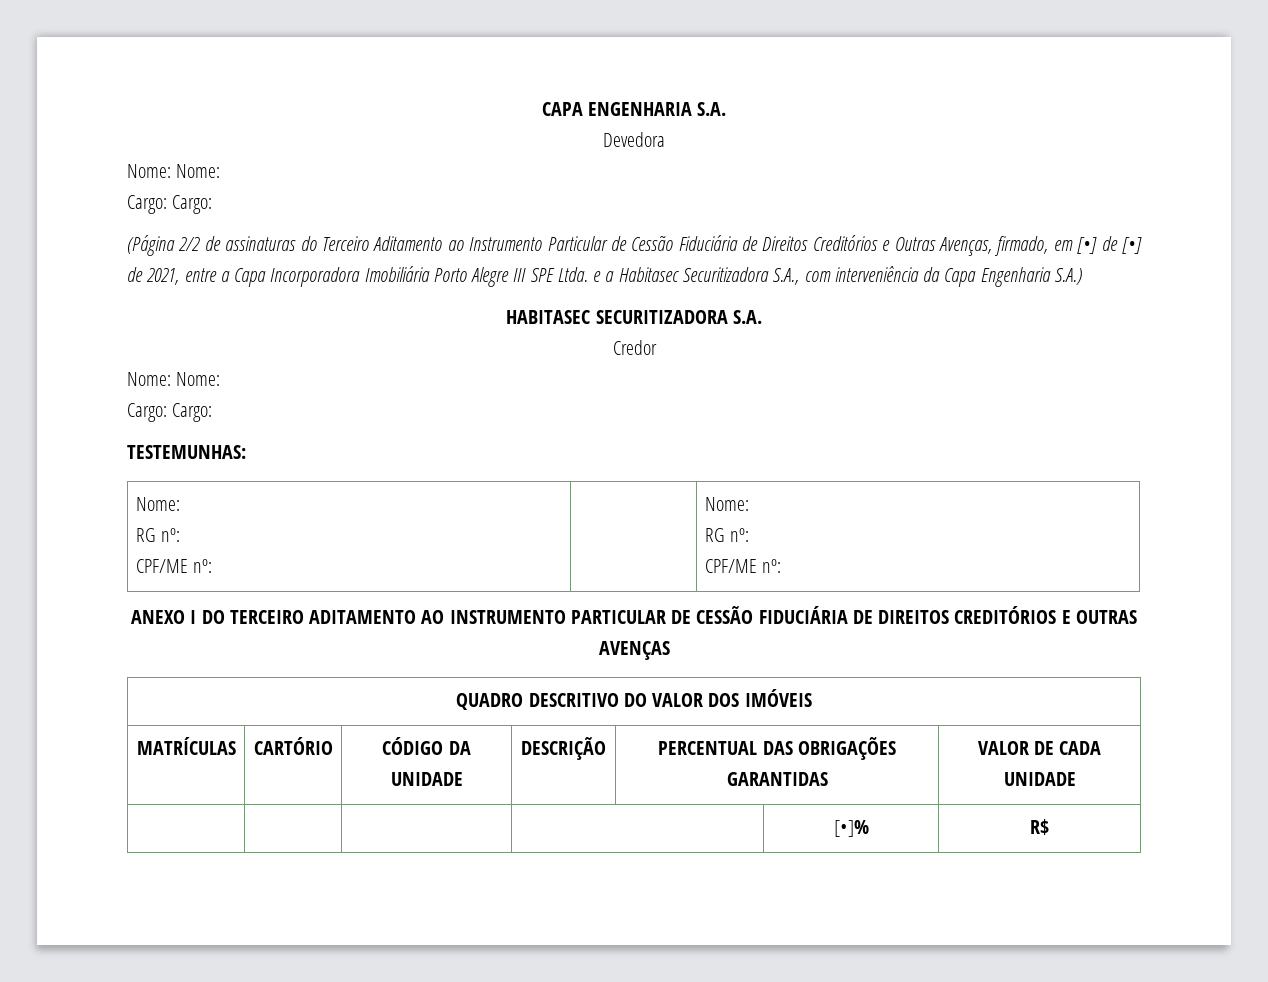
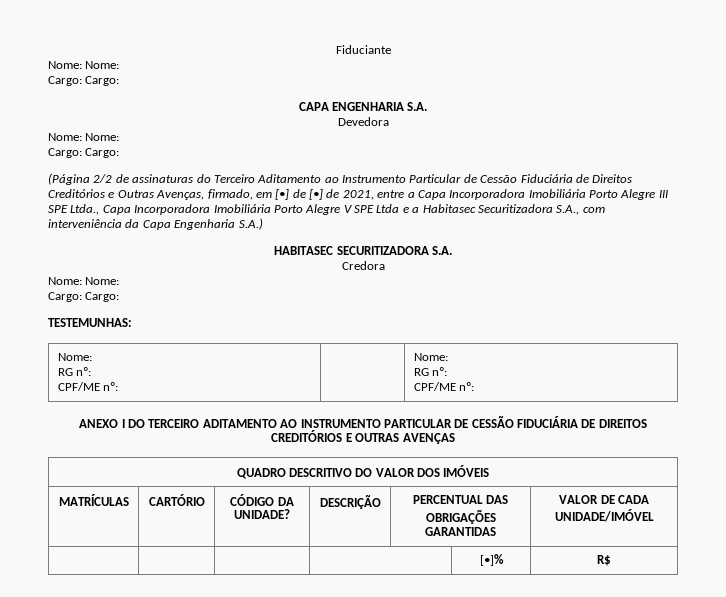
(541, 109) none -> [335,45,391,54] [48,61,120,69] [48,76,120,86] Fiduciante // Nome: Nome: // Cargo: Cargo: //
[557,267,588,282] Ltda. -> [70,204,400,215] Ltda., Capa Incorporadora Imobiliária Porto Alegre V SPE Ltda
[612,340,657,355] Credor -> [341,261,385,270] Credora
[390,772,463,786] UNIDADE -> [234,509,290,519] UNIDADE?
[1003,772,1076,786] UNIDADE -> [554,509,654,522] UNIDADE/IMÓVEL

